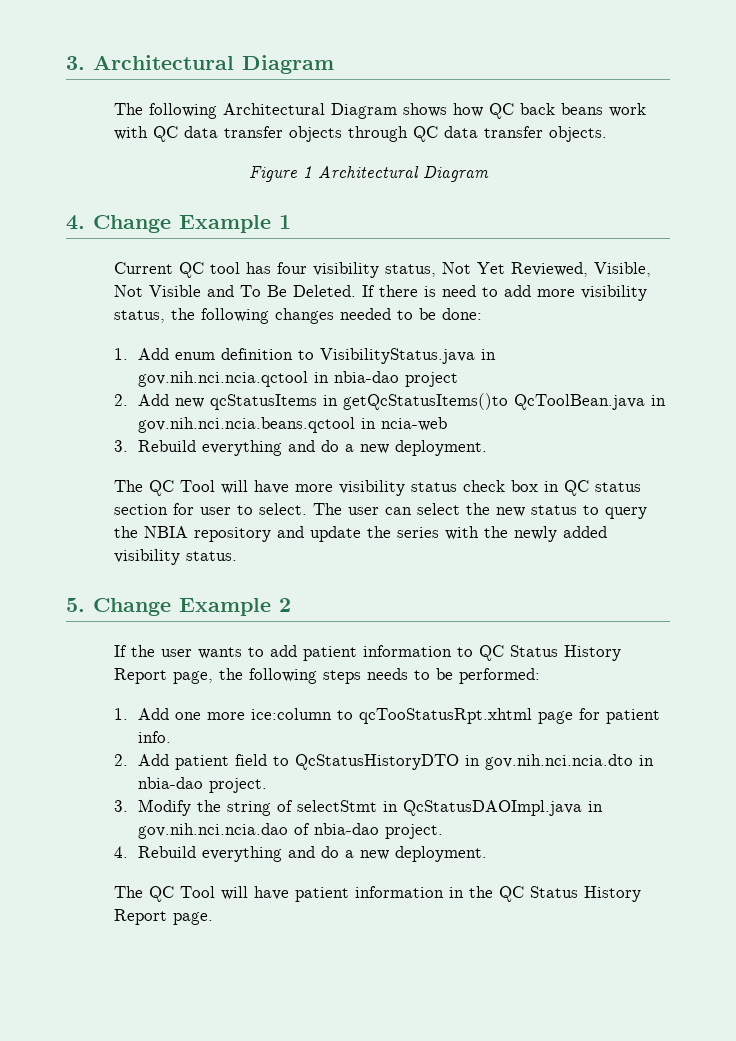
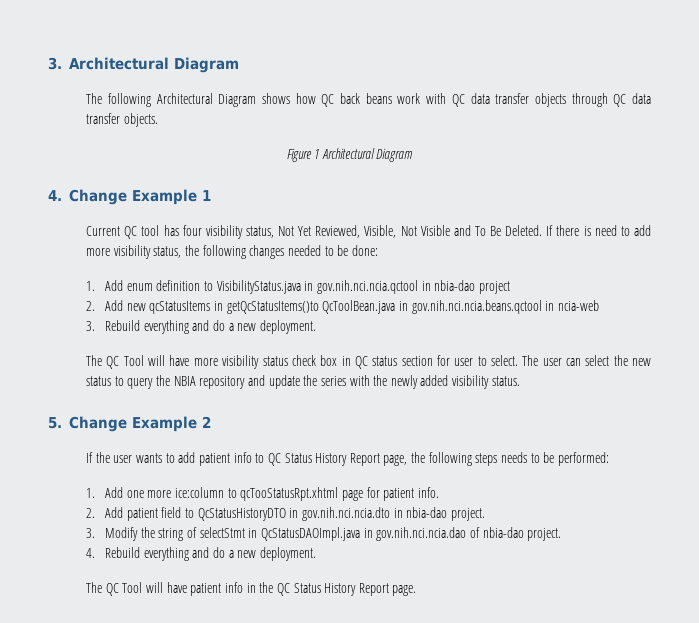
[362,645,452,657] information -> [233,452,252,463] info
[354,886,444,898] information -> [224,582,243,593] info

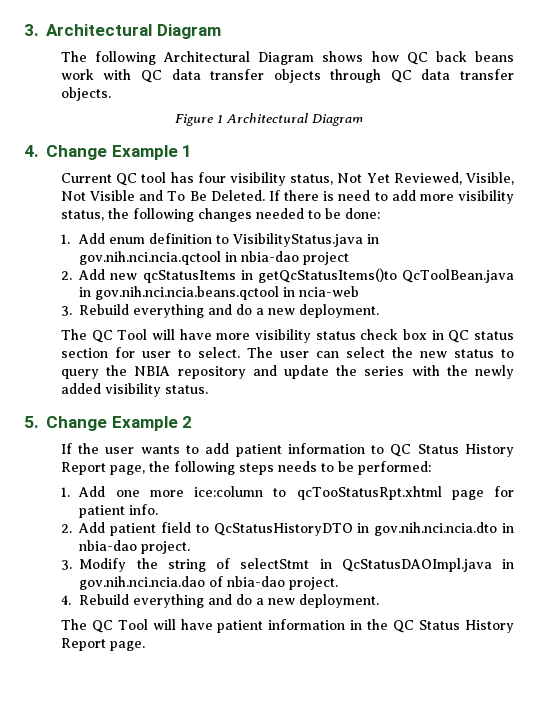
[233,452,252,463] info -> [287,443,365,454] information
[224,582,243,593] info -> [268,619,346,630] information

